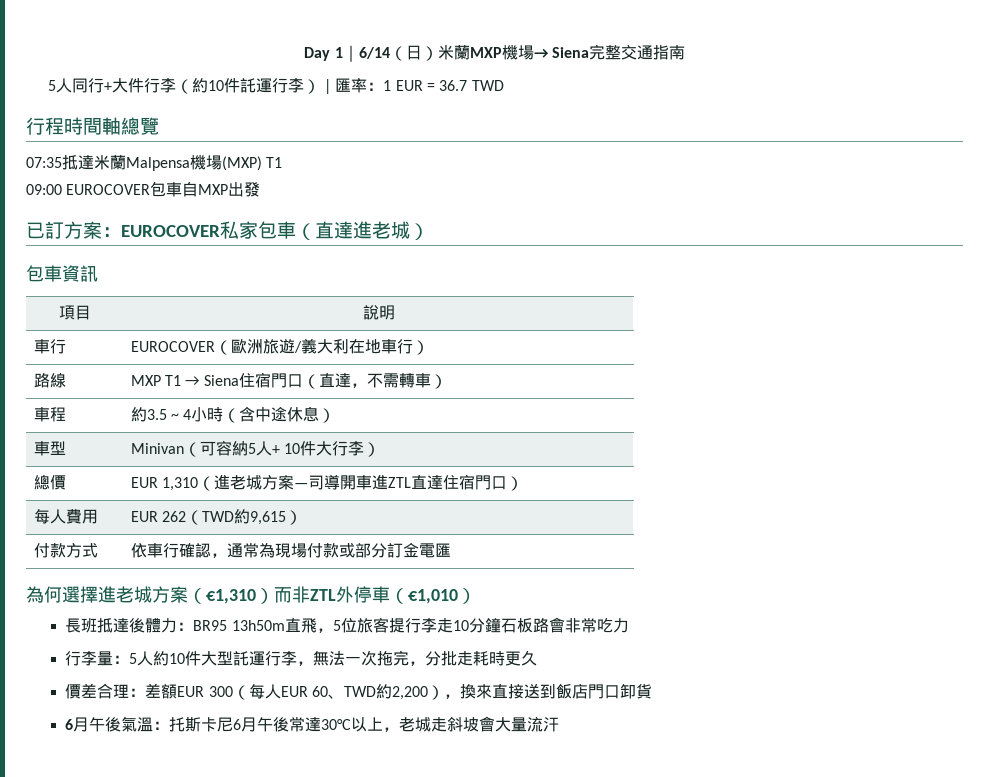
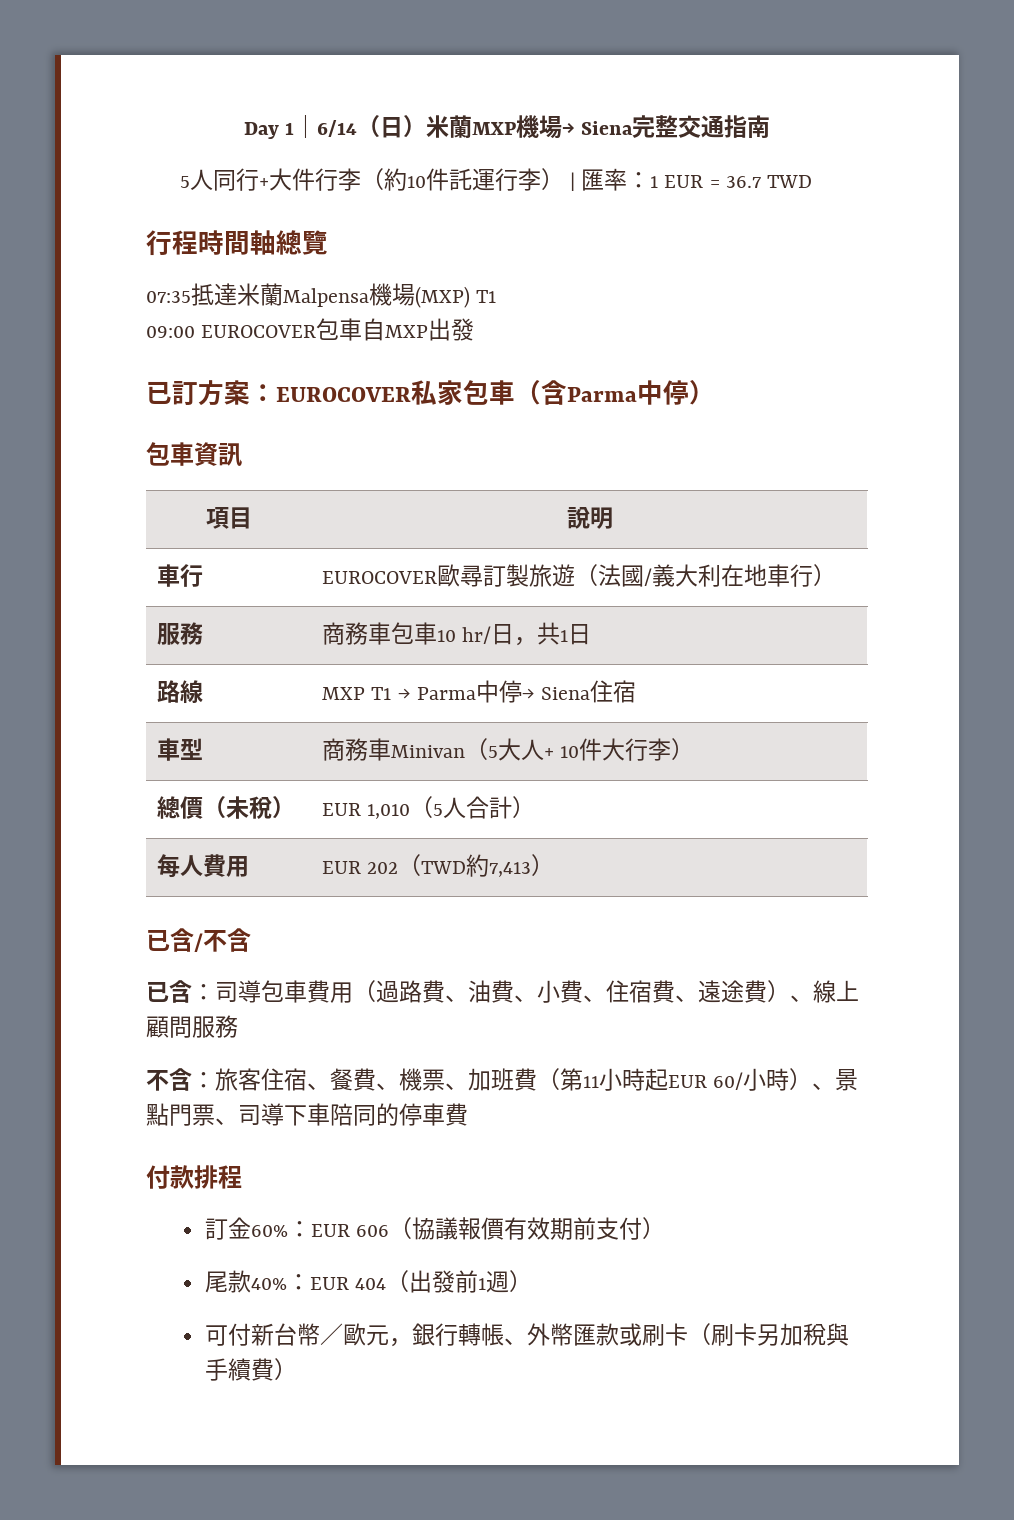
[315,221,410,239] 直達進老城 -> [541,380,689,405] 含Parma中停
[214,339,295,355] （歐洲旅遊 -> [437,564,645,587] 歐尋訂製旅遊（法國
(429, 347) none -> [157,622,204,645] [322,622,592,646] // 服務 | 商務車包車10 hr/日，共1日
(200, 381) none -> [416,680,535,703] Parma中停→
[270,373,447,389] [33,407,66,422] [130,406,336,423] [33,441,66,456] [130,440,256,457] 門口（直達，不需轉車） // 車程 | 約3.5 ~ 4小時（含中途休息） // 車型 | Minivan（可容納5 -> [157,738,204,761] [322,738,522,761] // 車型 | 商務車Minivan（5大
[130,474,507,491] | EUR 1,310（進老城方案—司導開車進ZTL直達住宿門口 -> [203,796,296,819] [322,796,513,819] （未稅） | EUR 1,010（5人合計
[161,511,186,522] 262 -> [367,862,399,874] 202
[249,510,302,525] [33,543,98,558] [130,543,451,558] [26,586,476,604] [65,617,629,633] [65,650,538,666] [65,683,652,700] [65,716,560,732] 9,615） // 付款方式 | 依車行確認，通常為現場付款或部分訂金電匯 // 為何選擇進老城方案（€1,310）而非ZTL外停車（€1,010） // 長班抵達後體力：BR95 13h50m直飛，5位旅客提行李走10分鐘石板路會非常吃力 // 行李量：5人約10件大型託運行李，無法一次拖完，分批走耗時更久 // 價差合理：差額EUR 300（每人EUR 60、TWD約2,200），換來直接送到飯店門口卸貨 // 6月午後氣溫：托斯卡尼6月午後常達30°C以上，老城走斜坡會大量流汗 -> [489,854,555,877] [146,928,251,952] [146,980,859,1003] [146,1015,238,1038] [146,1068,859,1091] [146,1103,468,1126] [146,1165,242,1189] [205,1217,666,1240] [205,1270,533,1293] [205,1323,850,1347] [205,1358,298,1381] 7,413） // 已含/不含 // 已含：司導包車費用（過路費、油費、小費、住宿費、遠途費）、線上顧問服務 // 不含：旅客住宿、餐費、機票、加班費（第11小時起EUR 60/小時）、景點門票、司導下車陪同的停車費 // 付款排程 // 訂金60%：EUR 606（協議報價有效期前支付） // 尾款40%：EUR 404（出發前1週） // 可付新台幣／歐元，銀行轉帳、外幣匯款或刷卡（刷卡另加稅與手續費）

